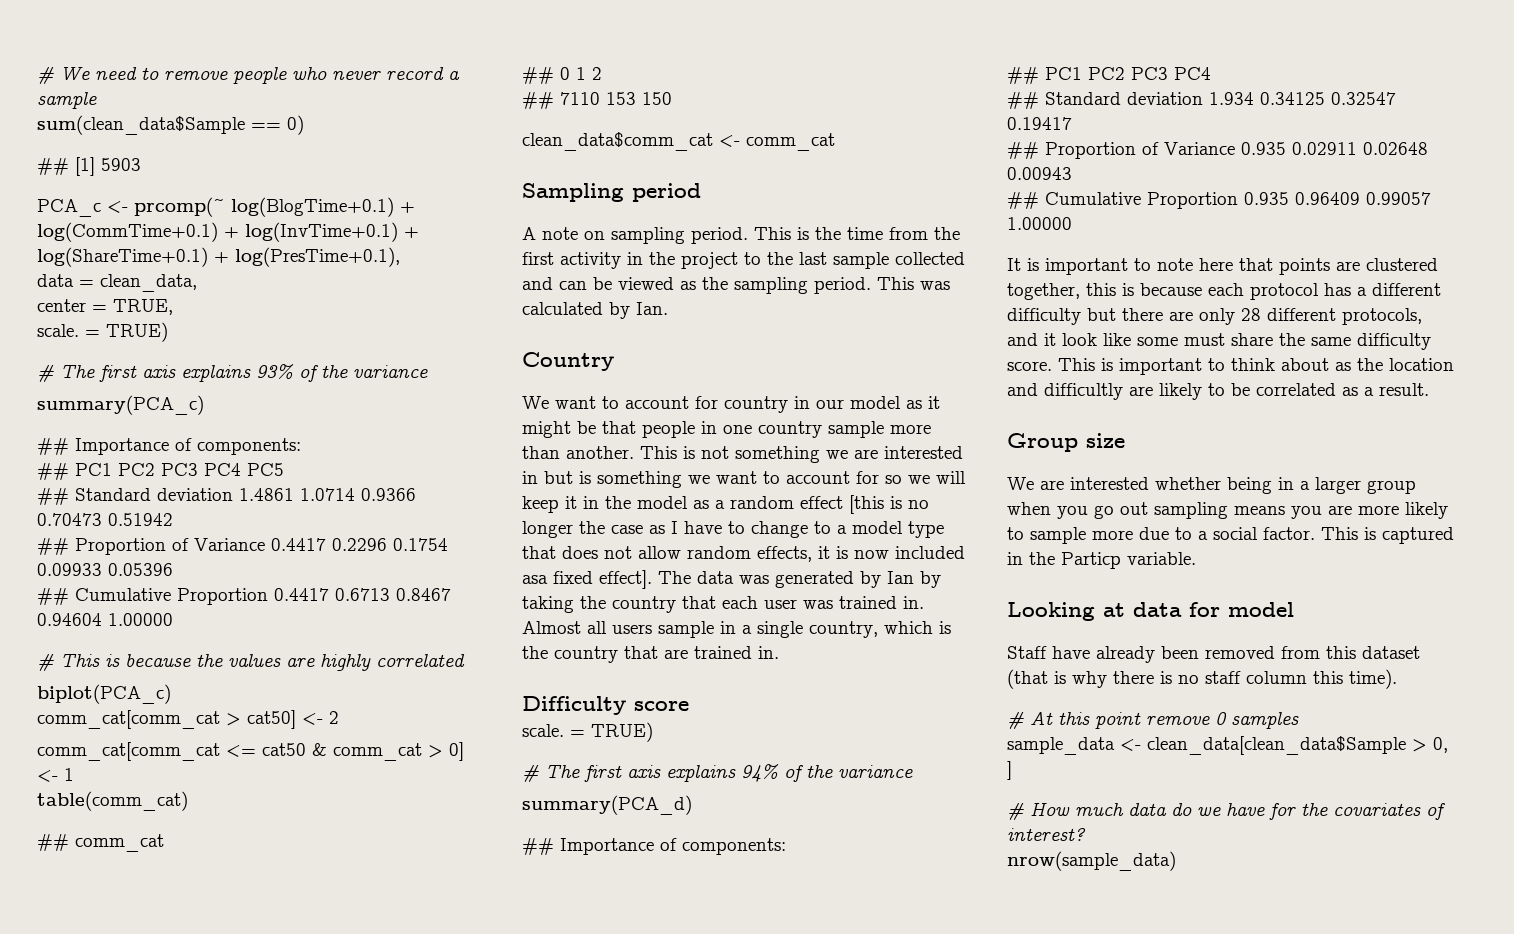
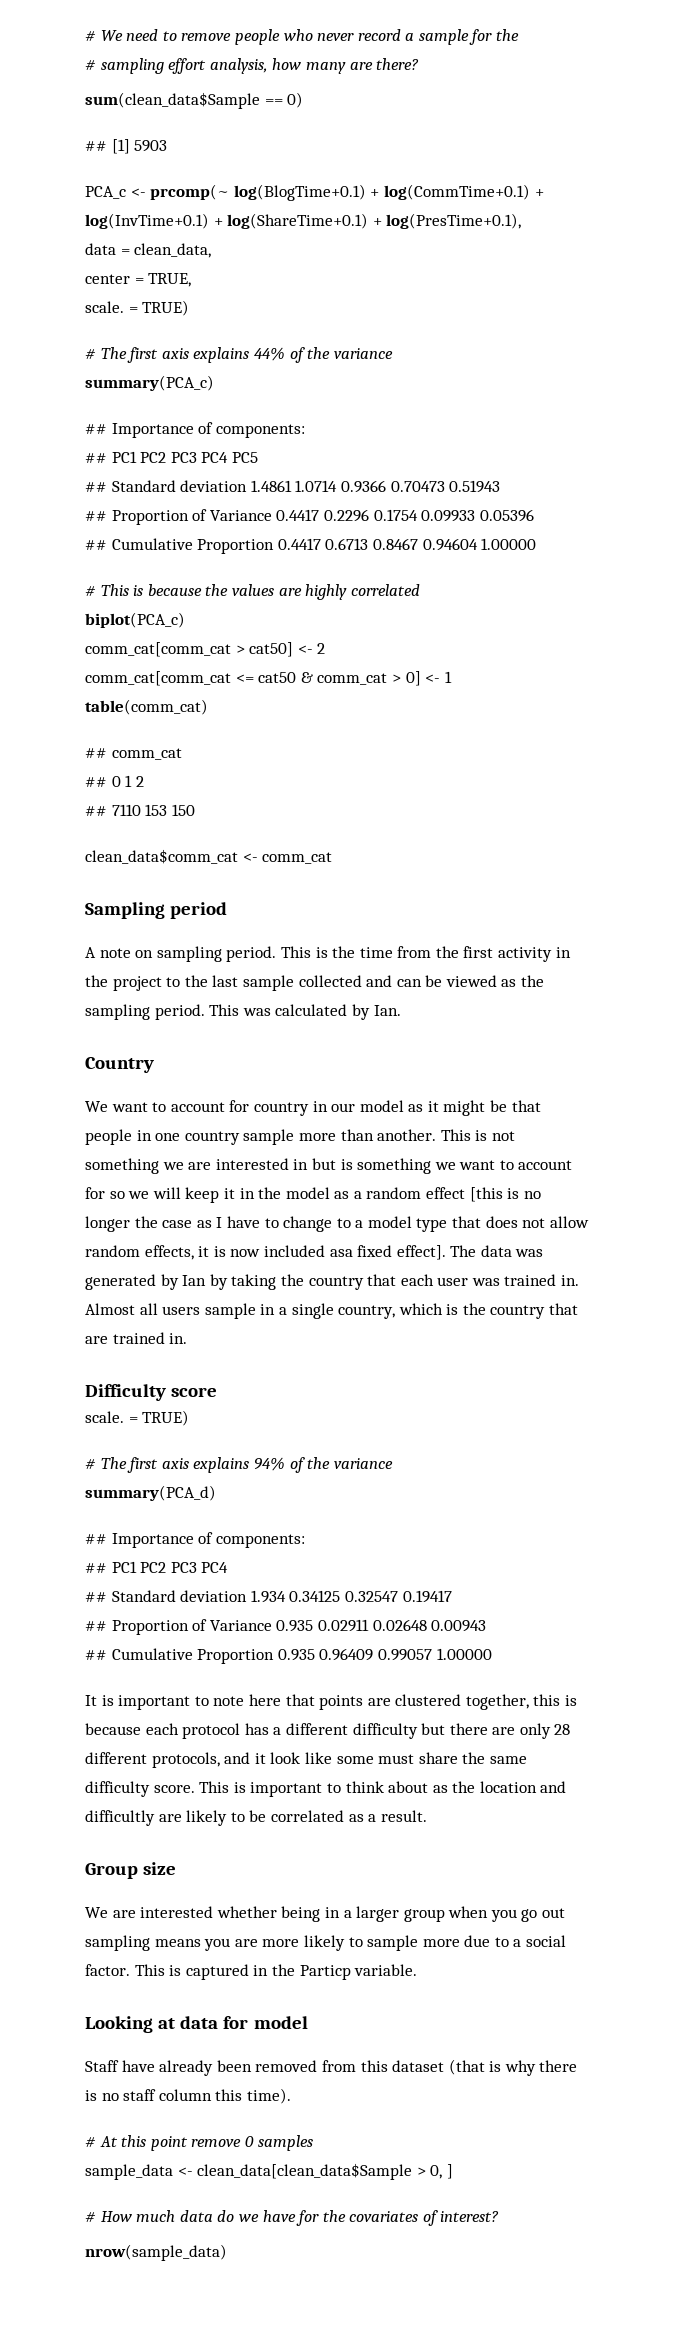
(97, 100) none -> [469,29,520,45] [85,58,420,74] for the // # sampling effort analysis, how many are there?
[256,364,294,379] 93% -> [253,347,285,361] 44%
[108,513,173,526] 0.51942 -> [449,480,501,493] 0.51943

